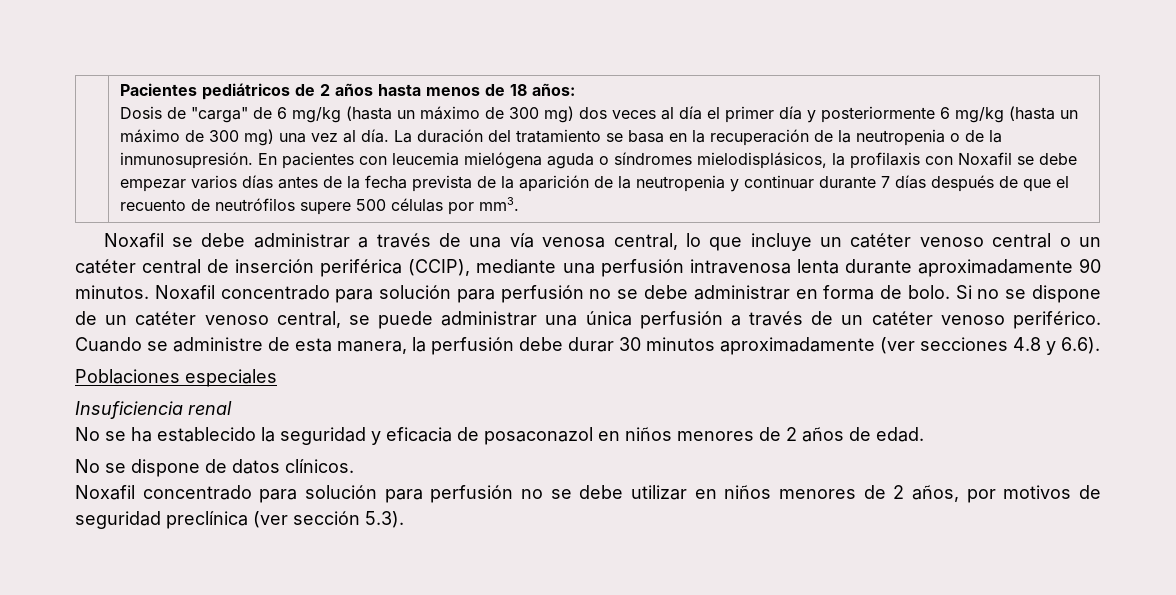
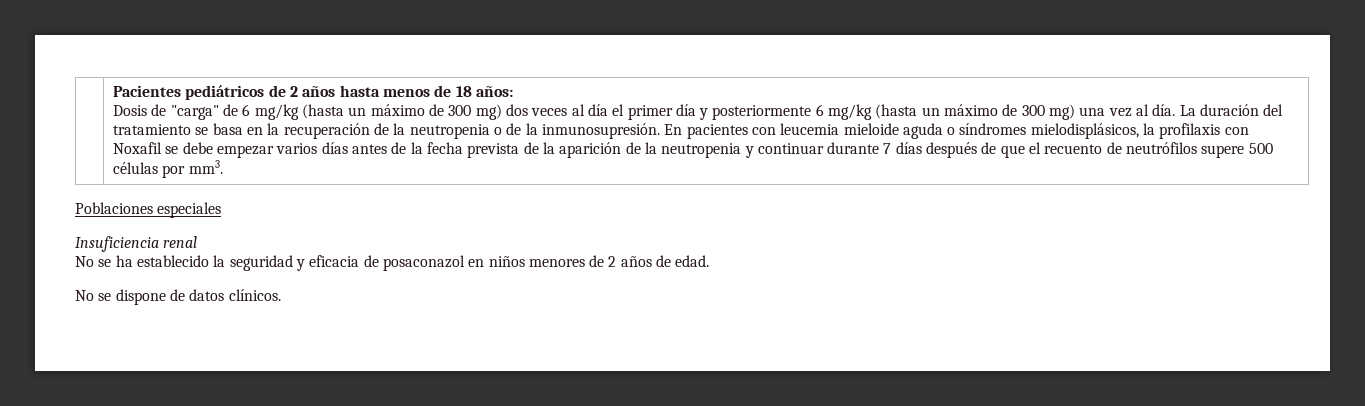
[464,152,543,169] mielógena -> [843,123,899,135] mieloide
[103,233,1102,251] [75,258,1101,277] [75,285,1102,303] [75,311,1101,329] [75,337,1100,355] // Noxafil se debe administrar a través de una vía venosa central, lo que incluye un catéter venoso central o un catéter central de inserción periférica (CCIP), mediante una perfusión intravenosa lenta durante aproximadamente 90 minutos. Noxafil concentrado para solución para perfusión no se debe administrar en forma de bolo. Si no se dispone de un catéter venoso central, se puede administrar una única perfusión a través de un catéter venoso periférico. Cuando se administre de esta manera, la perfusión debe durar 30 minutos aproximadamente (ver secciones 4.8 y 6.6). -> (223, 167) none
[75,485,1101,503] [75,511,404,529] // Noxafil concentrado para solución para perfusión no se debe utilizar en niños menores de 2 años, por motivos de seguridad preclínica (ver sección 5.3). -> (281, 295) none

